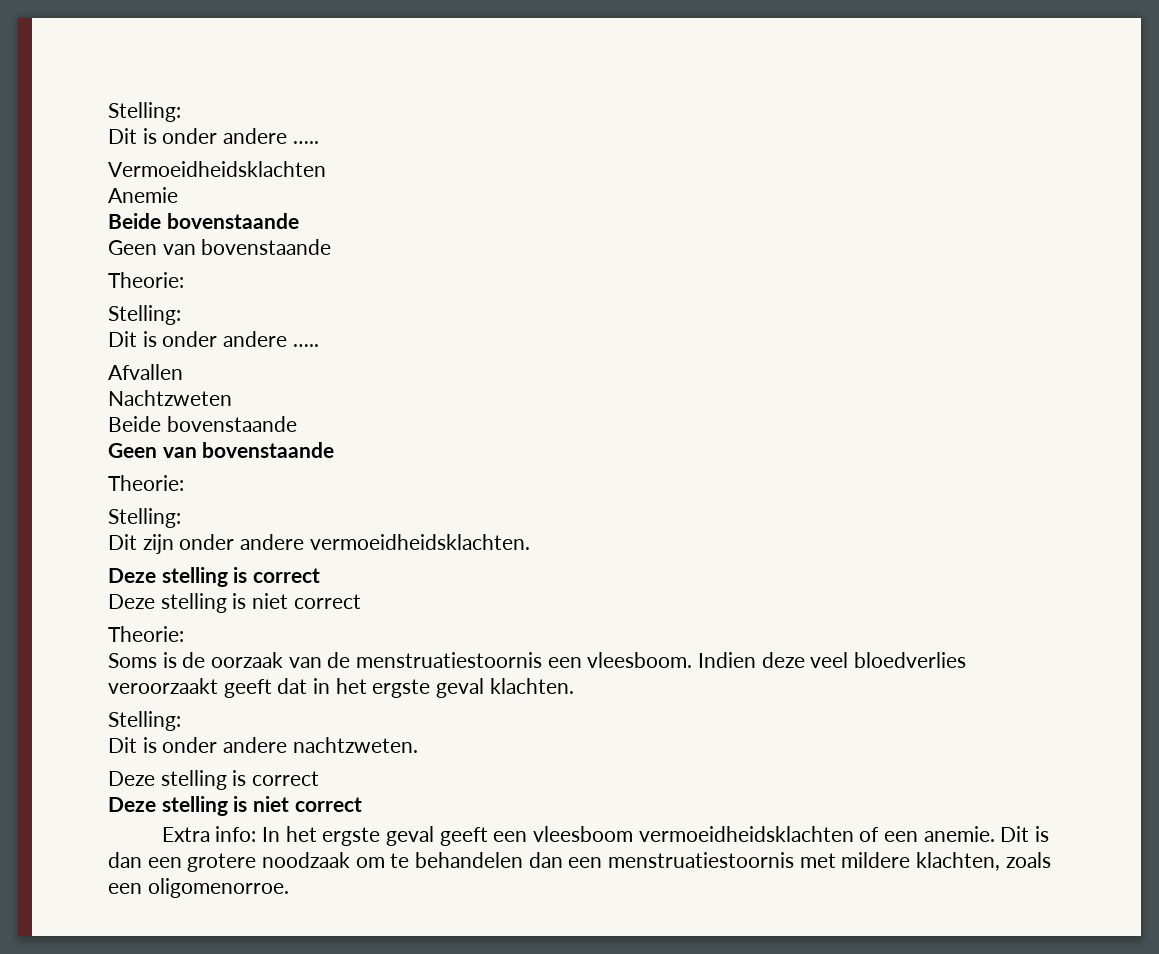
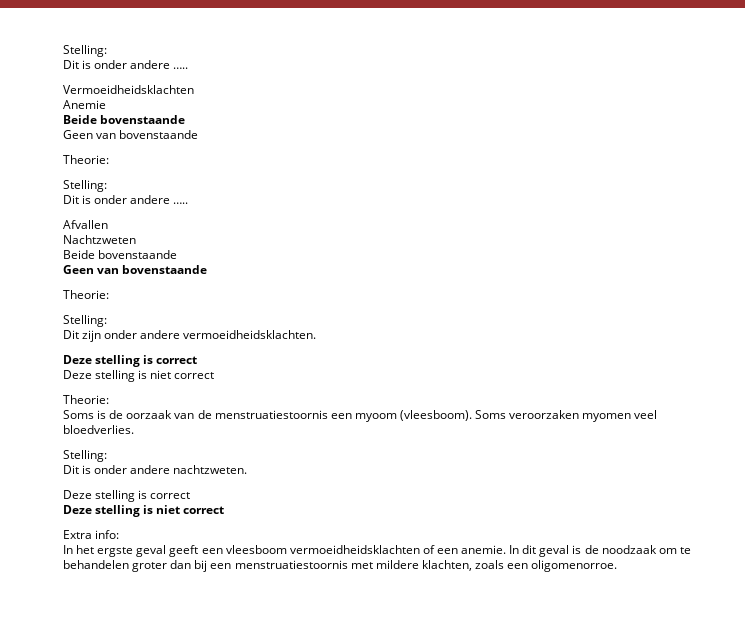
[587,652,967,668] [108,678,574,698] vleesboom. Indien deze veel bloedverlies veroorzaakt geeft dat in het ergste geval klachten. -> [354,410,658,422] [63,425,134,434] myoom (vleesboom). Soms veroorzaken myomen veel bloedverlies.
(257, 834) none -> (120, 534) //
[1000,826,1049,842] [108,852,257,872] Dit is dan een grotere -> [509,545,599,557] In dit geval is de
[528,852,563,868] dan -> [132,560,208,572] groter dan bij

